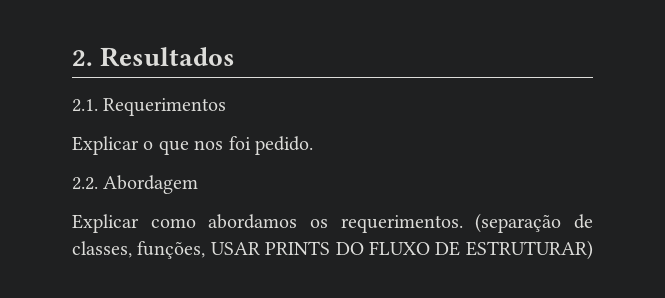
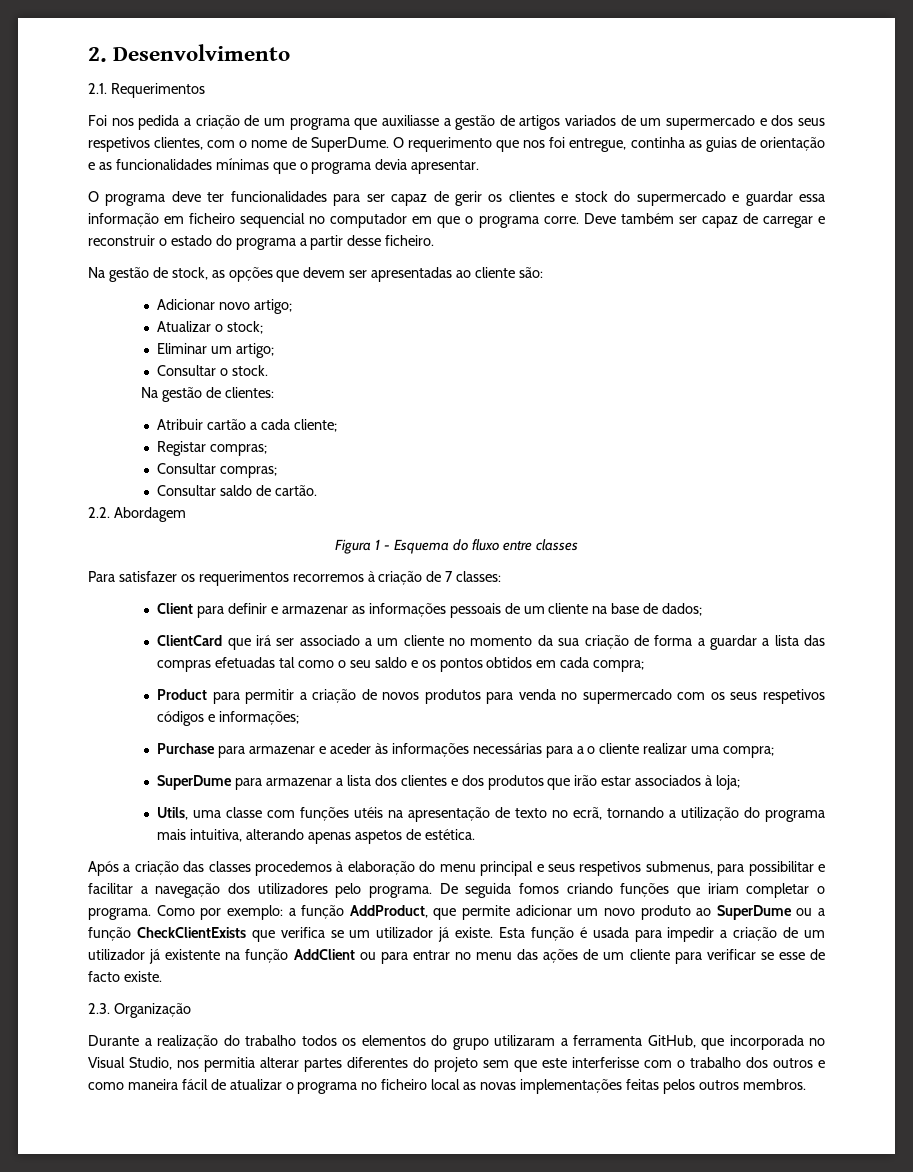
[100,47,236,67] Resultados -> [113,44,291,61] Desenvolvimento
[72,136,313,155] [72,175,199,194] [72,213,593,233] [72,240,593,260] Explicar o que nos foi pedido. // 2.2. Abordagem // Explicar como abordamos os requerimentos. (separação de classes, funções, USAR PRINTS DO FLUXO DE ESTRUTURAR) -> [88,115,825,130] [88,137,826,152] [88,158,480,174] [88,191,826,206] [88,213,825,228] [88,235,435,250] [88,267,543,282] [157,299,293,314] [157,321,264,334] [157,343,275,358] [157,365,269,376] [141,387,275,402] [157,419,337,432] [157,441,268,456] [157,463,278,478] [157,485,318,496] [88,507,186,522] [335,539,578,554] [88,571,502,586] [157,603,703,618] [157,635,825,650] [157,657,645,672] [157,689,825,704] [157,711,300,726] [157,743,775,758] [157,775,741,790] [157,807,826,822] [157,829,475,844] [88,861,825,876] [88,883,825,898] [88,905,825,920] [88,927,826,942] [88,949,826,964] [88,971,162,982] [88,1003,191,1018] [88,1035,825,1050] [88,1057,825,1072] [88,1079,806,1094] Foi nos pedida a criação de um programa que auxiliasse a gestão de artigos variados de um supermercado e dos seus respetivos clientes, com o nome de SuperDume. O requerimento que nos foi entregue, continha as guias de orientação e as funcionalidades mínimas que o programa devia apresentar. // O programa deve ter funcionalidades para ser capaz de gerir os clientes e stock do supermercado e guardar essa informação em ficheiro sequencial no computador em que o programa corre. Deve também ser capaz de carregar e reconstruir o estado do programa a partir desse ficheiro. // Na gestão de stock, as opções que devem ser apresentadas ao cliente são: // Adicionar novo artigo; // Atualizar o stock; // Eliminar um artigo; // Consultar o stock. // Na gestão de clientes: // Atribuir cartão a cada cliente; // Registar compras; // Consultar compras; // Consultar saldo de cartão. // 2.2. Abordagem // Figura 1 - Esquema do fluxo entre classes // Para satisfazer os requerimentos recorremos à criação de 7 classes: // Client para definir e armazenar as informações pessoais de um cliente na base de dados; // ClientCard que irá ser associado a um cliente no momento da sua criação de forma a guardar a lista das compras efetuadas tal como o seu saldo e os pontos obtidos em cada compra; // Product para permitir a criação de novos produtos para venda no supermercado com os seus respetivos códigos e informações; // Purchase para armazenar e aceder às informações necessárias para a o cliente realizar uma compra; // SuperDume para armazenar a lista dos clientes e dos produtos que irão estar associados à loja; // Utils, uma classe com funções utéis na apresentação de texto no ecrã, tornando a utilização do programa mais intuitiva, alterando apenas aspetos de estética. // Após a criação das classes procedemos à elaboração do menu principal e seus respetivos submenus, para possibilitar e facilitar a navegação dos utilizadores pelo programa. De seguida fomos criando funções que iriam completar o programa. Como por exemplo: a função AddProduct, que permite adicionar um novo produto ao SuperDume ou a função CheckClientExists que verifica se um utilizador já existe. Esta função é usada para impedir a criação de um utilizador já existente na função AddClient ou para entrar no menu das ações de um cliente para verificar se esse de facto existe. // 2.3. Organização // Durante a realização do trabalho todos os elementos do grupo utilizaram a ferramenta GitHub, que incorporada no Visual Studio, nos permitia alterar partes diferentes do projeto sem que este interferisse com o trabalho dos outros e como maneira fácil de atualizar o programa no ficheiro local as novas implementações feitas pelos outros membros.

